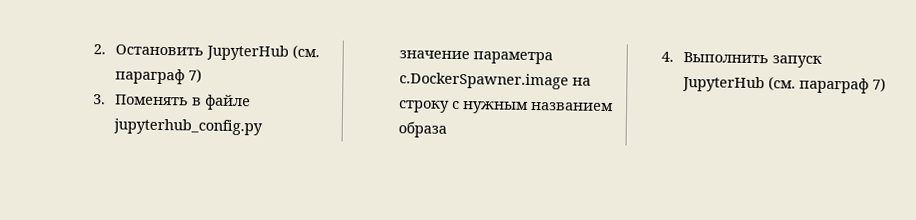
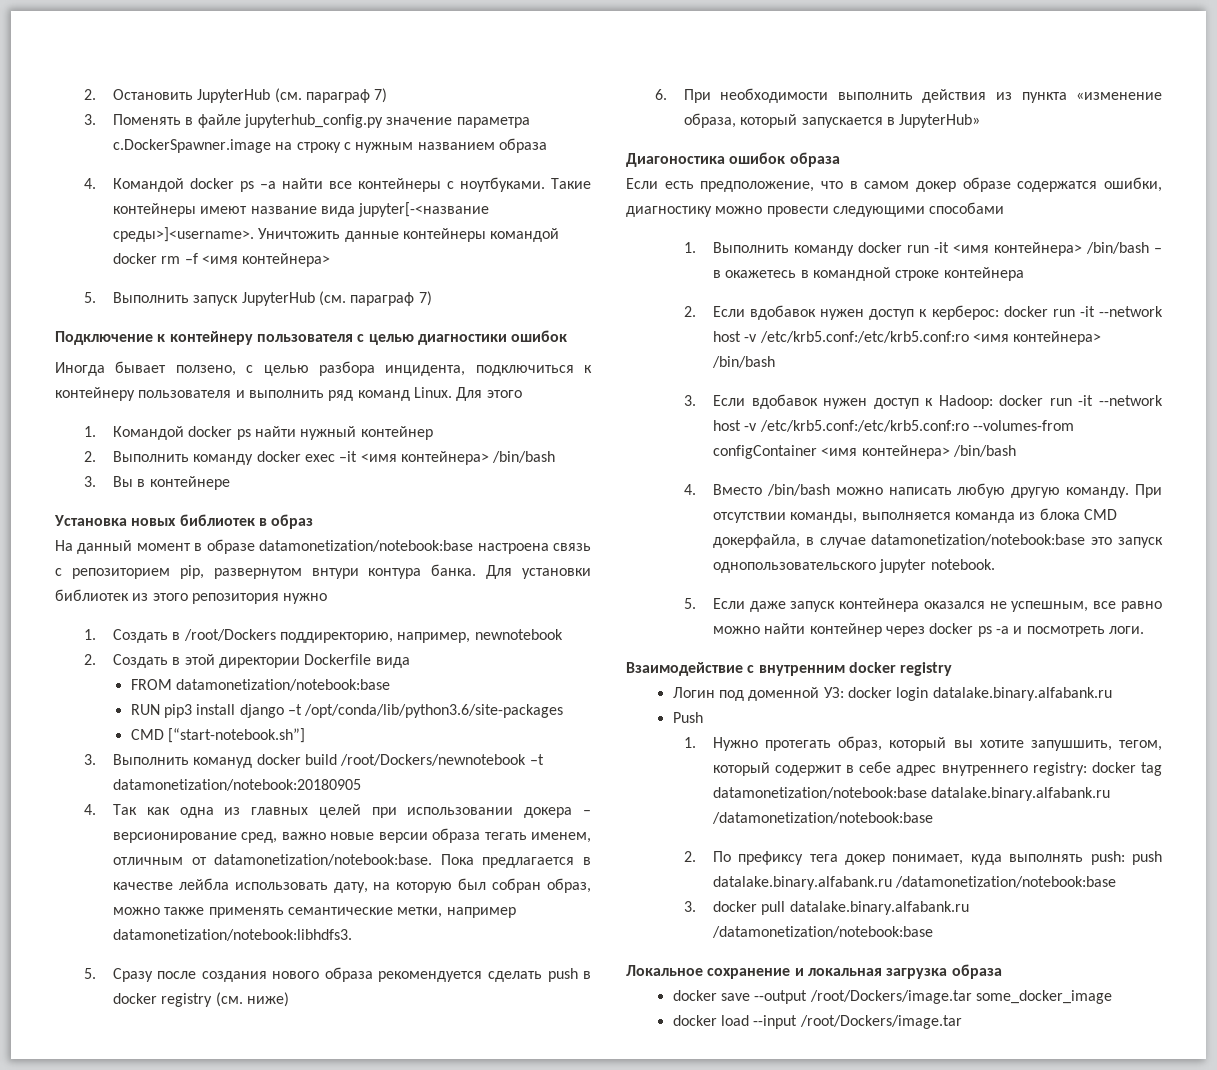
(674, 56) none -> [112,177,592,192] [112,202,490,217] [112,227,560,242] [112,253,331,267] [83,292,96,303] Командой docker ps –а найти все контейнеры с ноутбуками. Такие контейнеры имеют название вида jupyter[-<название среды>]<username>. Уничтожить данные контейнеры командой docker rm –f <имя контейнера> // 5.
(886, 84) none -> [55,330,568,345] [55,361,592,376] [55,387,522,401] [83,426,433,440] [83,451,556,465] [83,476,230,490] [54,514,314,529] [55,539,591,554] [55,564,591,579] [55,589,328,604] [83,629,563,643] [83,654,410,668] [130,679,390,691] [130,704,564,718] [130,728,305,743] [83,754,544,768] [112,779,361,791] [83,804,591,818] [112,828,591,843] [112,854,592,868] [112,878,592,893] [112,907,516,918] [112,929,352,941] [83,967,591,982] [112,992,289,1007] [654,88,1162,103] [683,113,981,128] [626,152,840,167] [626,177,1162,192] [626,202,1005,217] [683,242,1162,256] [712,267,1024,281] [683,305,1163,320] [712,331,1102,345] [711,356,775,368] [683,394,1163,409] [712,420,1074,432] [712,445,1016,459] [683,483,1162,498] [712,508,1117,523] [712,534,1163,548] [712,559,995,573] [683,598,1162,612] [712,623,1144,637] [626,662,953,676] [672,687,1112,701] [672,712,703,723] [683,736,1162,751] [712,761,1162,776] [712,787,1111,801] [711,812,933,824] [683,851,1162,865] [712,876,1117,890] [683,901,969,915] [711,926,933,938] [626,964,1002,979] [672,990,1112,1004] [672,1015,962,1029] // Подключение к контейнеру пользователя с целью диагностики ошибок // Иногда бывает ползено, с целью разбора инцидента, подключиться к контейнеру пользователя и выполнить ряд команд Linux. Для этого // 1. Командой docker ps найти нужный контейнер // 2. Выполнить команду docker exec –it <имя контейнера> /bin/bash // 3. Вы в контейнере // Установка новых библиотек в образ // На данный момент в образе datamonetization/notebook:base настроена связь с репозиторием pip, развернутом внтури контура банка. Для установки библиотек из этого репозитория нужно // 1. Создать в /root/Dockers поддиректорию, например, newnotebook // 2. Создать в этой директории Dockerfile вида // FROM datamonetization/notebook:base // RUN pip3 install django –t /opt/conda/lib/python3.6/site-packages // CMD [“start-notebook.sh”] // 3. Выполнить комануд docker build /root/Dockers/newnotebook –t datamonetization/notebook:20180905 // 4. Так как одна из главных целей при использовании докера – версионирование сред, важно новые версии образа тегать именем, отличным от datamonetization/notebook:base. Пока предлагается в качестве лейбла использовать дату, на которую был собран образ, можно также применять семантические метки, например datamonetization/notebook:libhdfs3. // 5. Сразу после создания нового образа рекомендуется сделать push в docker registry (см. ниже) // 6. При необходимости выполнить действия из пункта «изменение образа, который запускается в JupyterHub» // Диагоностика ошибок образа // Если есть предположение, что в самом докер образе содержатся ошибки, диагностику можно провести следующими способами // 1. Выполнить команду docker run -it <имя контейнера> /bin/bash – в окажетесь в командной строке контейнера // 2. Если вдобавок нужен доступ к керберос: docker run -it --network host -v /etc/krb5.conf:/etc/krb5.conf:ro <имя контейнера> /bin/bash // 3. Если вдобавок нужен доступ к Hadoop: docker run -it --network host -v /etc/krb5.conf:/etc/krb5.conf:ro --volumes-from configContainer <имя контейнера> /bin/bash // 4. Вместо /bin/bash можно написать любую другую команду. При отсутствии команды, выполняется команда из блока CMD докерфайла, в случае datamonetization/notebook:base это запуск однопользовательского jupyter notebook. // 5. Если даже запуск контейнера оказался не успешным, все равно можно найти контейнер через docker ps -a и посмотреть логи. // Взаимодействие с внутренним docker registry // Логин под доменной УЗ: docker login datalake.binary.alfabank.ru // Push // 1. Нужно протегать образ, который вы хотите запушшить, тегом, который содержит в себе адрес внутреннего registry: docker tag datamonetization/notebook:base datalake.binary.alfabank.ru /datamonetization/notebook:base // 2. По префиксу тега докер понимает, куда выполнять push: push datalake.binary.alfabank.ru /datamonetization/notebook:base // 3. docker pull datalake.binary.alfabank.ru /datamonetization/notebook:base // Локальное сохранение и локальная загрузка образа // docker save --output /root/Dockers/image.tar some_docker_image // docker load --input /root/Dockers/image.tar

